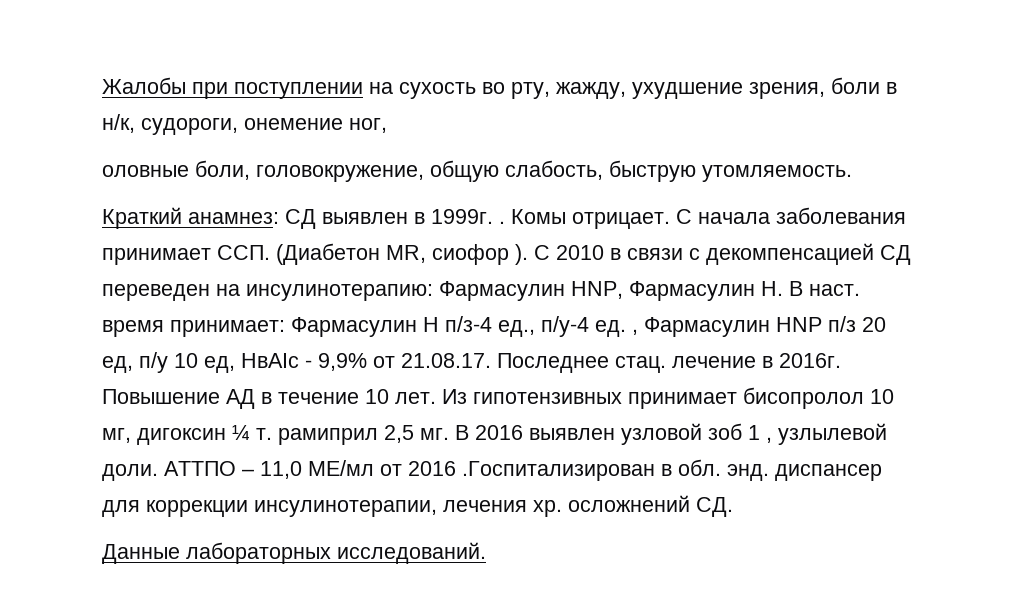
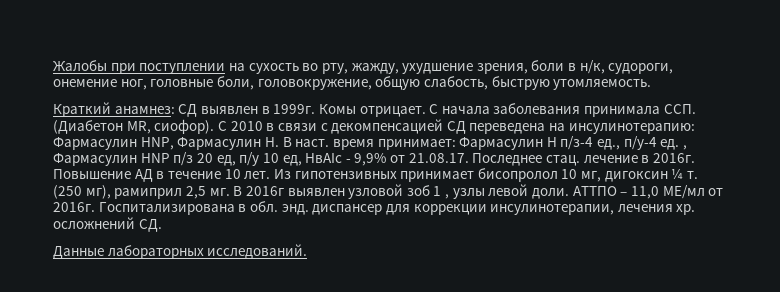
[102,165,189,177] // оловные -> [150,79,214,87] головные
[499,221,505,224] . -> (316, 109) none
[102,248,211,265] принимает -> [584,106,661,117] принимала
[432,244,528,265] сиофор ). -> [154,119,215,134] сиофор).
[102,284,210,301] переведен -> [469,123,546,134] переведена
(272, 434) none -> [53,185,111,199] (250 мг),
[475,425,523,440] 2016 -> [245,186,284,196] 2016г
[778,423,887,445] узлылевой -> [452,184,529,199] узлы левой
[408,461,655,481] 2016 .Госпитализирован -> [53,202,235,215] 2016г. Госпитализирована

